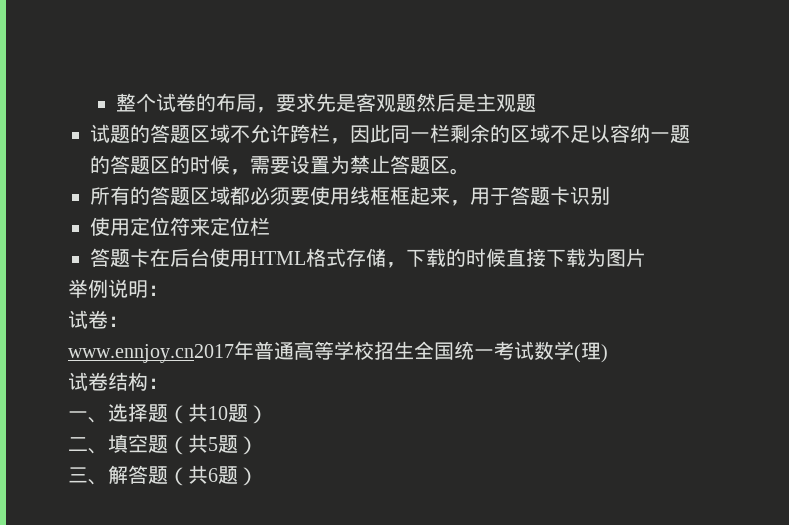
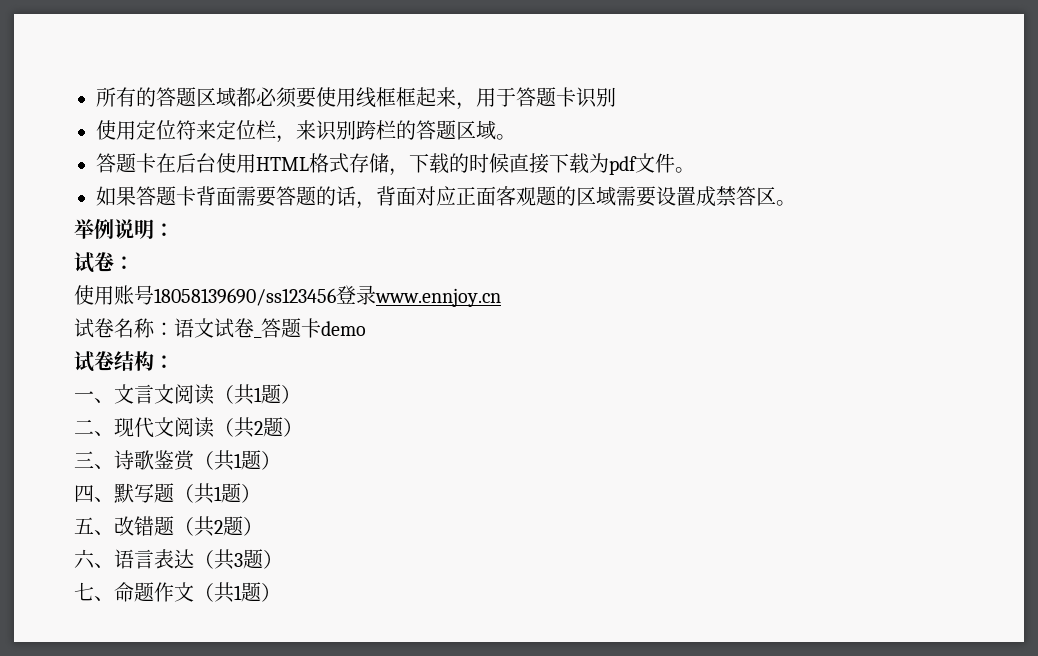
[116,93,537,113] [90,124,690,144] [90,155,470,175] 整个试卷的布局，要求先是客观题然后是主观题 // 试题的答题区域不允许跨栏，因此同一栏剩余的区域不足以容纳一题的答题区的时候，需要设置为禁止答题区。 // -> (96, 97) none
(270, 226) none -> [276,120,516,143] ，来识别跨栏的答题区域。
[606,248,646,267] [68,279,168,298] [68,310,128,329] [68,341,608,363] [68,372,168,391] [68,403,268,424] [68,434,258,455] [68,465,218,486] 图片 // 举例说明： // 试卷： // www.ennjoy.cn2017年普通高等学校招生全国统一考试数学(理) // 试卷结构： // 一、选择题（共10题） // 二、填空题（共5题） // 三、解答题（共6 -> [609,153,695,175] [96,186,796,209] [74,218,174,239] [74,252,134,273] [74,285,501,307] [74,318,366,338] [74,351,174,372] [74,384,301,405] [74,417,303,438] [74,450,281,471] [74,483,261,504] [74,516,263,537] [74,549,283,570] [74,582,242,603] pdf文件。 // 如果答题卡背面需要答题的话，背面对应正面客观题的区域需要设置成禁答区。 // 举例说明： // 试卷： // 使用账号18058139690/ss123456登录www.ennjoy.cn // 试卷名称：语文试卷_答题卡demo // 试卷结构： // 一、文言文阅读（共1题） // 二、现代文阅读（共2题） // 三、诗歌鉴赏（共1题） // 四、默写题（共1题） // 五、改错题（共2题） // 六、语言表达（共3题） // 七、命题作文（共1

